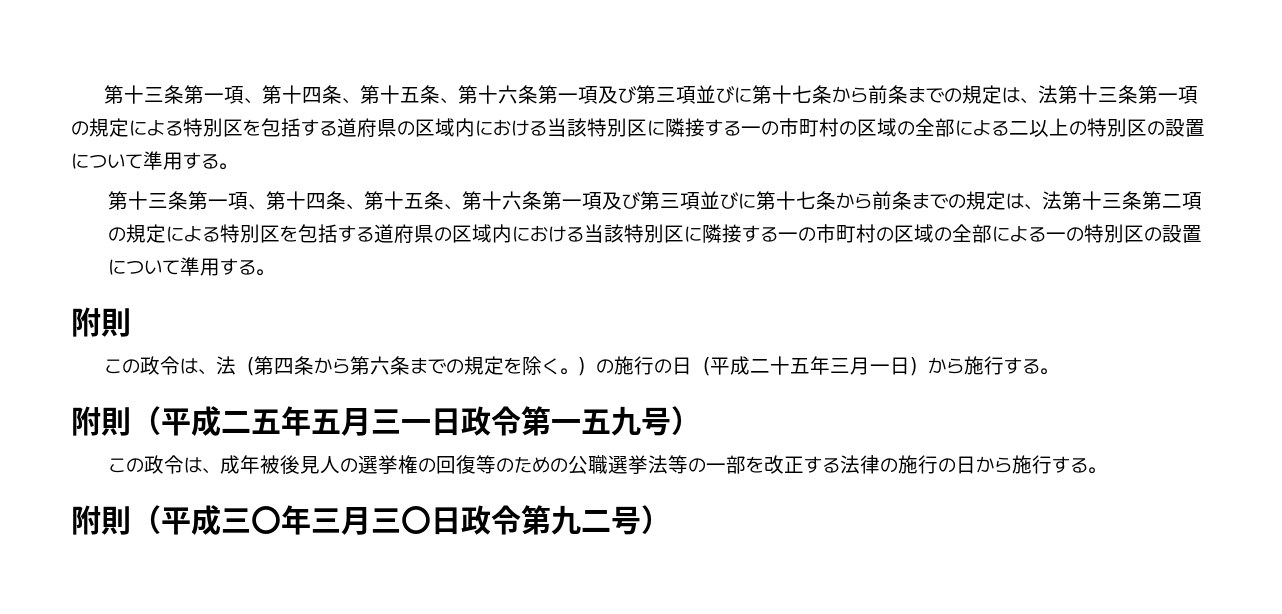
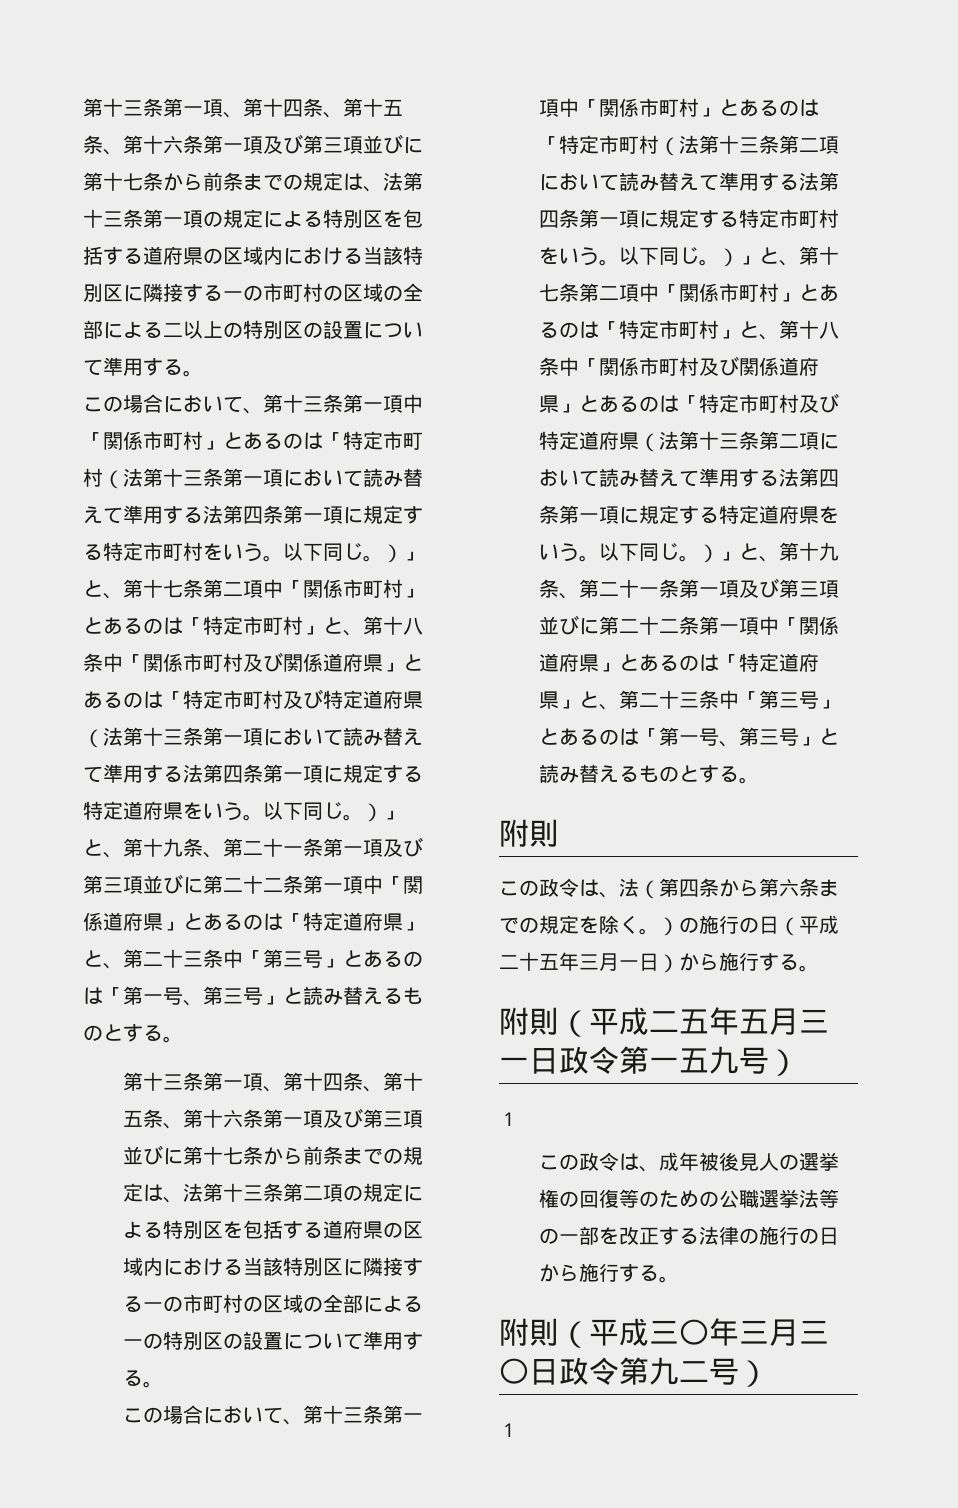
(237, 166) none -> [83,394,423,414] [83,431,423,450] [83,468,423,489] [83,505,423,524] [83,542,423,563] [83,579,423,599] [83,616,423,636] [83,652,423,672] [83,689,423,709] [83,727,423,748] [83,764,423,783] [83,801,403,822] [83,837,423,858] [83,874,423,894] [83,912,423,931] [83,949,423,969] [83,986,423,1006] [83,1024,183,1043] // この場合において、第十三条第一項中「関係市町村」とあるのは「特定市町村（法第十三条第一項において読み替えて準用する法第四条第一項に規定する特定市町村をいう。以下同じ。）」と、第十七条第二項中「関係市町村」とあるのは「特定市町村」と、第十八条中「関係市町村及び関係道府県」とあるのは「特定市町村及び特定道府県（法第十三条第一項において読み替えて準用する法第四条第一項に規定する特定道府県をいう。以下同じ。）」と、第十九条、第二十一条第一項及び第三項並びに第二十二条第一項中「関係道府県」とあるのは「特定道府県」と、第二十三条中「第三号」とあるのは「第一号、第三号」と読み替えるものとする。
(274, 272) none -> [122,1405,423,1425] [538,98,819,117] [538,135,839,156] [538,172,839,191] [538,209,839,228] [538,246,839,267] [538,283,839,302] [538,320,839,340] [538,356,819,376] [538,393,839,413] [538,431,839,452] [538,468,839,487] [538,505,839,524] [538,542,839,563] [538,578,839,599] [538,615,839,635] [538,653,819,672] [538,690,839,710] [538,727,839,747] [538,764,759,784] // この場合において、第十三条第一項中「関係市町村」とあるのは「特定市町村（法第十三条第二項において読み替えて準用する法第四条第一項に規定する特定市町村をいう。以下同じ。）」と、第十七条第二項中「関係市町村」とあるのは「特定市町村」と、第十八条中「関係市町村及び関係道府県」とあるのは「特定市町村及び特定道府県（法第十三条第二項において読み替えて準用する法第四条第一項に規定する特定道府県をいう。以下同じ。）」と、第十九条、第二十一条第一項及び第三項並びに第二十二条第一項中「関係道府県」とあるのは「特定道府県」と、第二十三条中「第三号」とあるのは「第一号、第三号」と読み替えるものとする。
(701, 420) none -> [499,1112,518,1126] // １
(671, 519) none -> [499,1423,518,1437] // １

